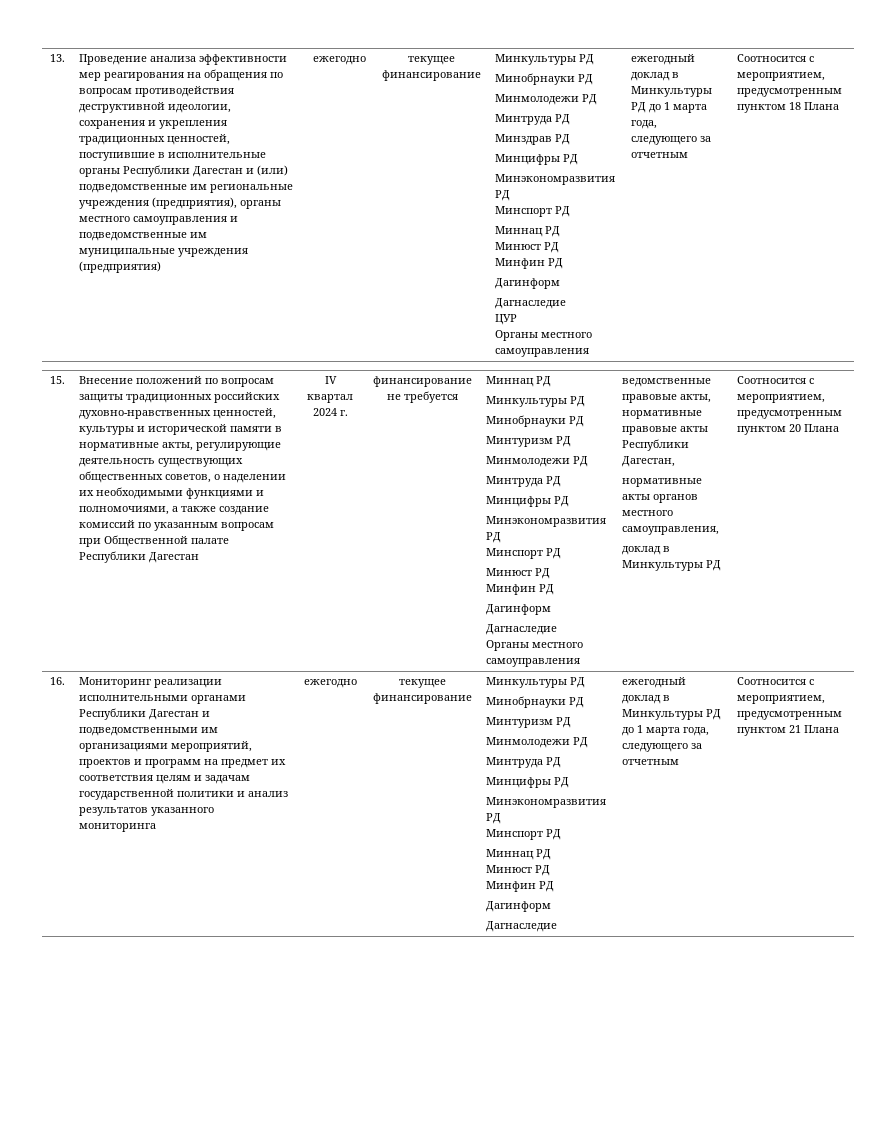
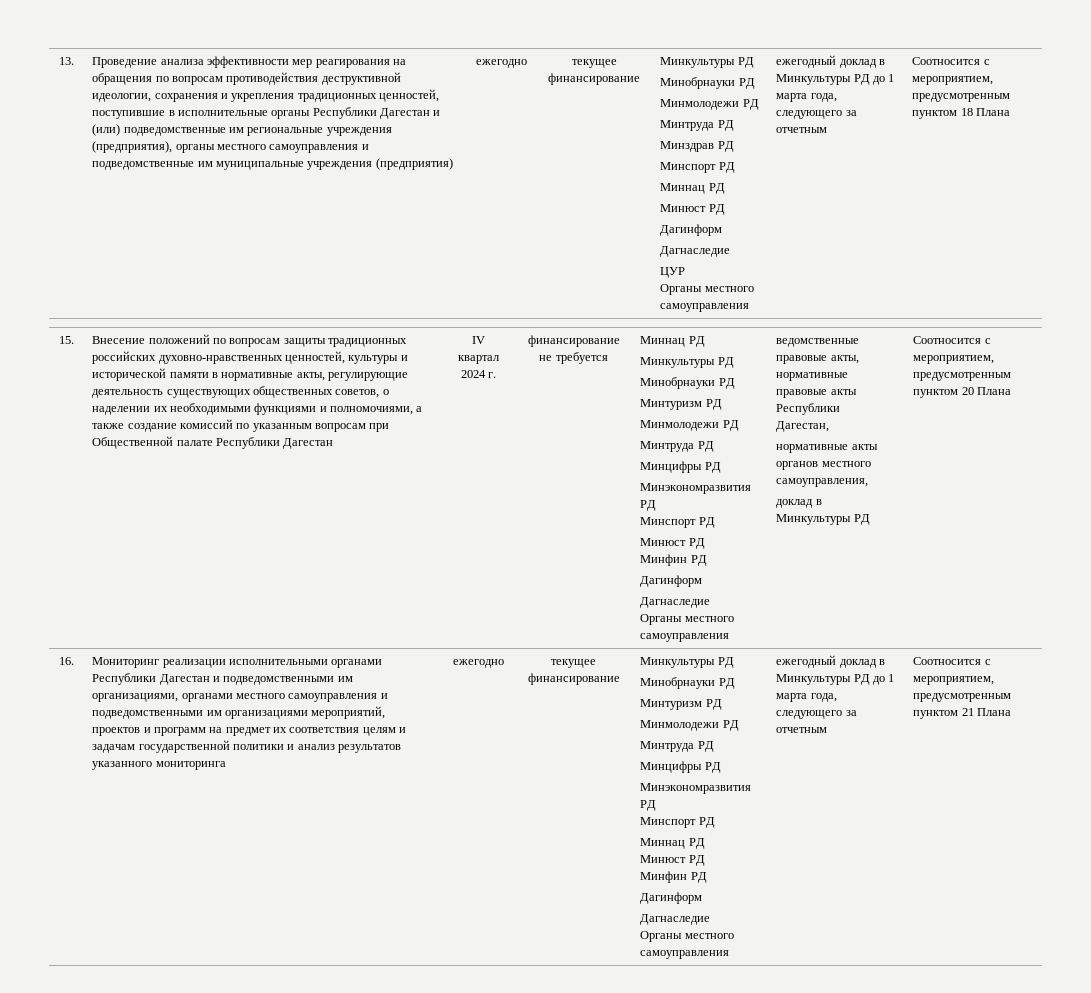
[495,154,579,165] [495,174,616,185] [495,190,511,201] [495,206,571,217] [495,226,561,237] [495,242,560,253] [495,258,564,269] // Минцифры РД // Минэкономразвития РД // Минспорт РД // Миннац РД // Минюст РД // Минфин РД -> [660,162,735,173] [660,183,725,194] [660,204,725,215] // Минспорт РД // Миннац РД // Минюст РД
(219, 730) none -> [92,693,388,702] [92,710,222,719] организациями, органами местного самоуправления и подведомственными им
(558, 926) none -> [640,931,734,942] [640,950,730,959] // Органы местного самоуправления

